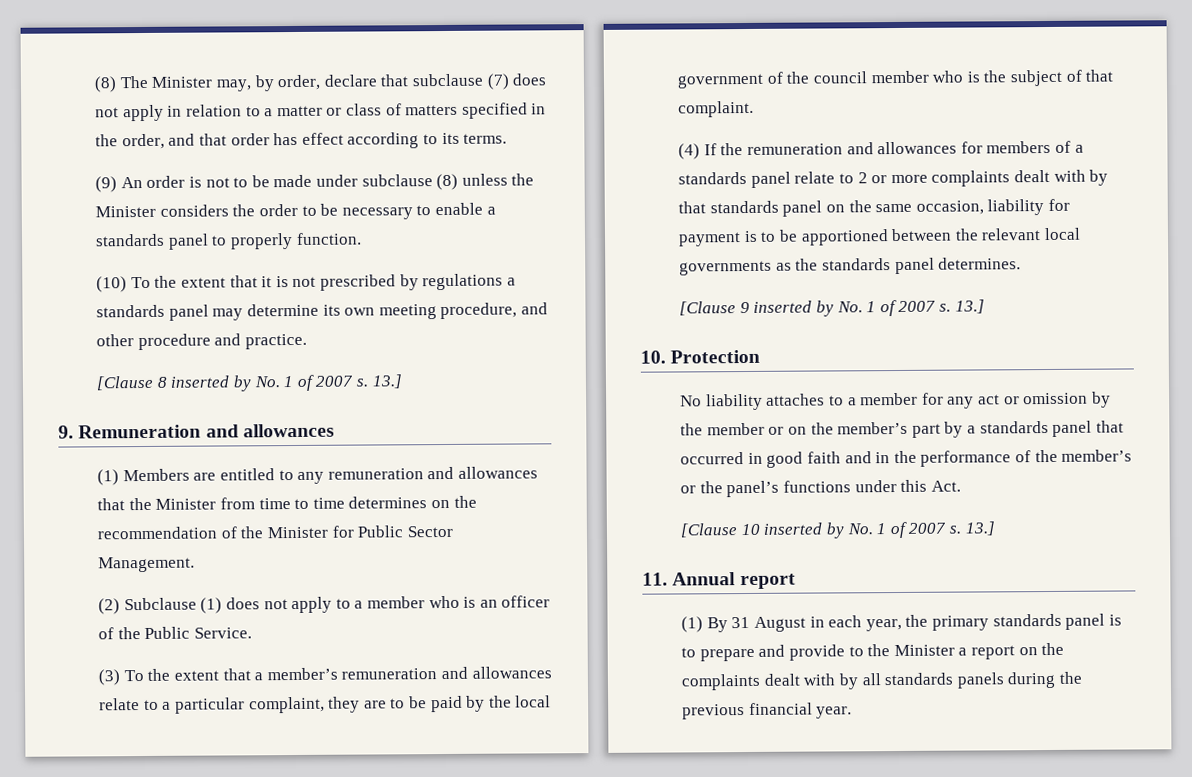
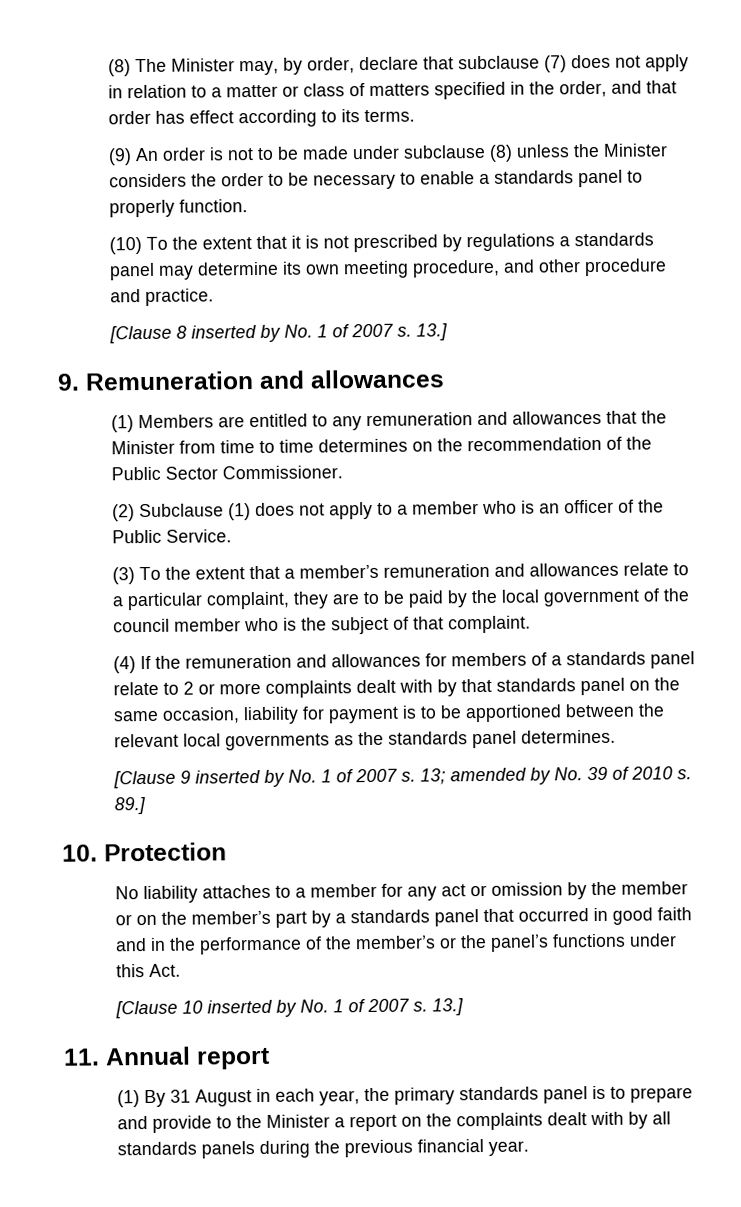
[266,525,354,539] Minister for -> (653, 443) none
[98,556,196,573] Management. -> [222,465,344,480] Commissioner.
[954,299,985,314] 13.] -> [420,766,693,785] [114,796,147,815] 13; amended by No. 39 of 2010 s. 89.]

